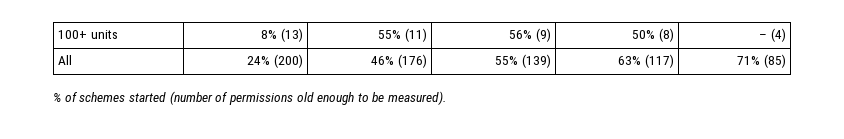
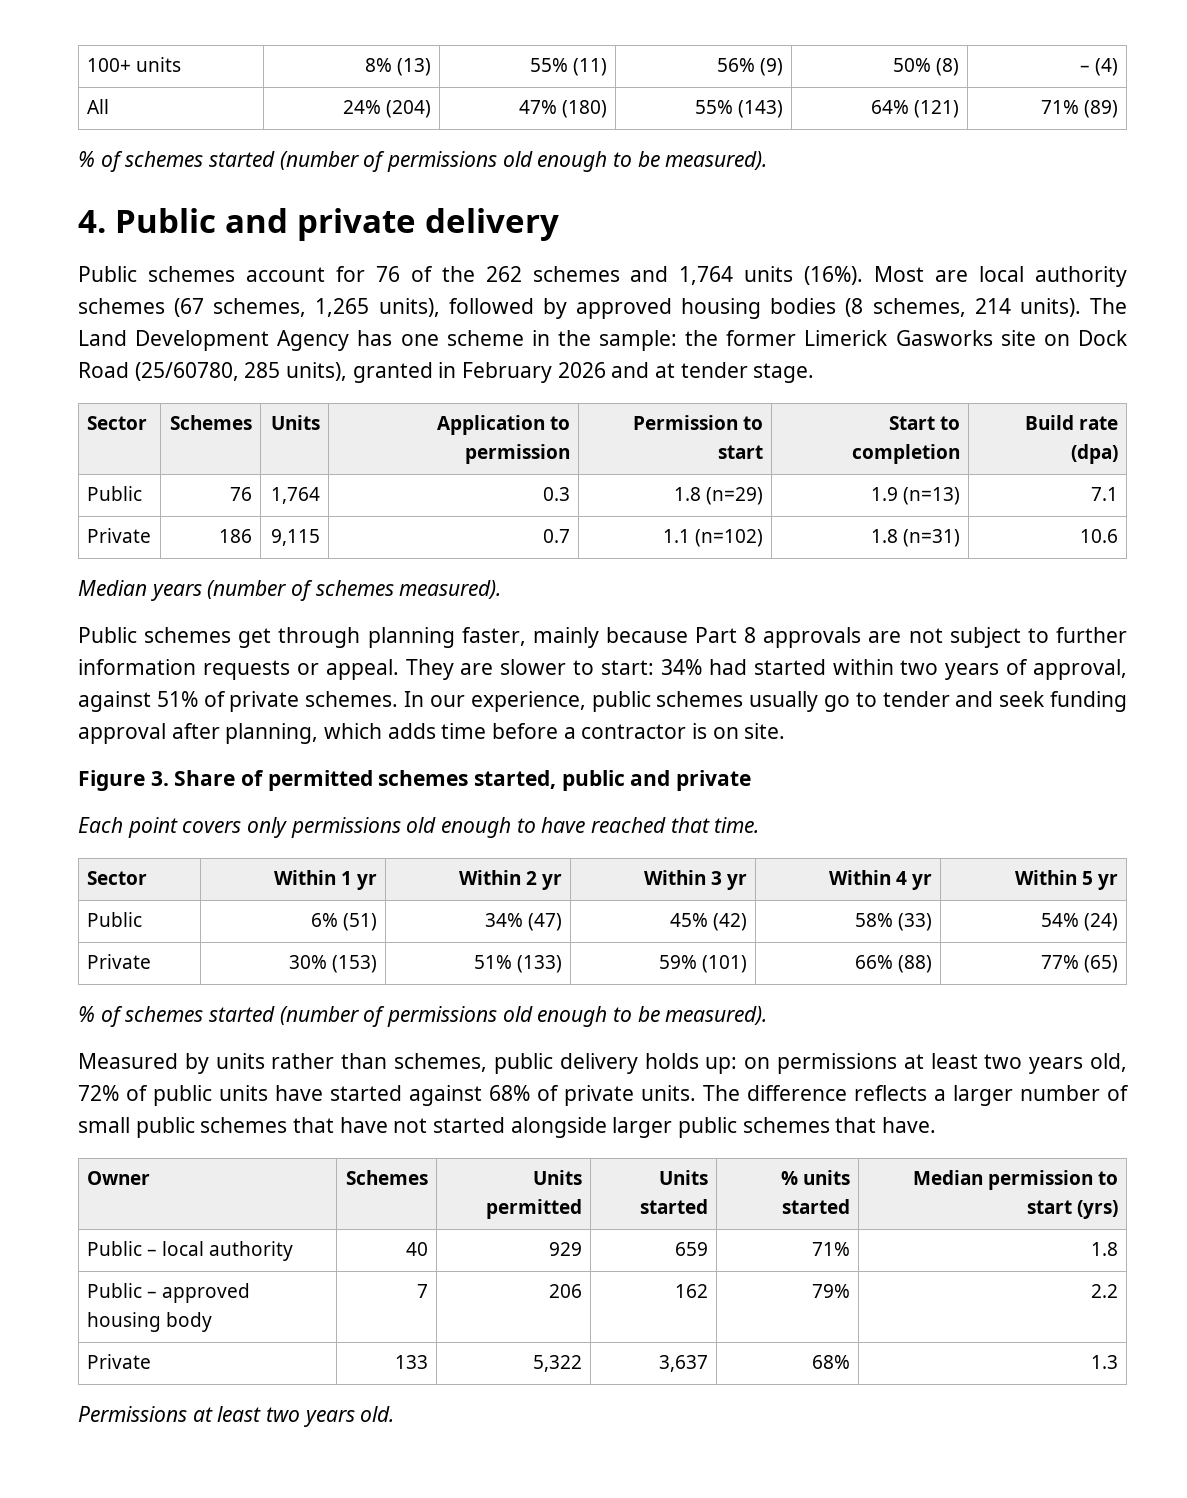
[273,54,303,68] [370,54,427,68] [494,54,551,68] [617,54,674,68] [736,54,786,68] (200) | 46% (176) | 55% (139) | 63% (117) | 71% (85) -> [386,100,432,118] [519,100,608,118] [695,100,784,118] [871,100,960,118] [1041,100,1119,118] (204) | 47% (180) | 55% (143) | 64% (121) | 71% (89)
(447, 98) none -> [78,208,559,241] [78,266,1127,287] [78,298,1127,319] [78,330,1128,351] [78,362,815,383] [86,416,147,430] [170,415,253,430] [271,415,321,430] [437,415,571,435] [465,444,571,464] [633,415,764,430] [718,445,764,459] [889,416,961,430] [852,444,961,464] [1025,415,1119,430] [1071,444,1119,464] [86,486,142,501] [230,487,253,501] [271,487,321,504] [543,487,571,501] [674,487,764,505] [871,487,961,505] [1091,487,1119,501] [86,528,151,543] [219,529,253,543] [271,529,321,546] [543,529,571,543] [663,529,764,547] [871,529,961,547] [1080,529,1119,543] [78,580,502,601] [78,627,1127,648] [78,659,1127,680] [78,691,1127,712] [78,723,786,744] [78,770,752,791] [78,817,760,838] [86,871,147,885] [274,870,378,890] [459,870,563,890] [644,870,748,890] [829,870,933,890] [1015,870,1119,890] [86,912,142,927] [311,913,378,931] [485,913,563,931] [670,913,748,931] [855,913,933,931] [1041,913,1119,931] [86,954,151,969] [289,955,378,973] [474,955,563,973] [659,955,748,973] [855,955,933,973] [1041,955,1119,973] [78,1006,768,1027] [78,1053,1127,1074] [78,1085,1129,1106] [78,1117,937,1138] [86,1171,150,1185] [346,1170,429,1185] [533,1170,583,1185] [486,1199,583,1219] [659,1170,709,1185] [640,1199,709,1214] [781,1170,851,1185] [782,1199,851,1214] [913,1170,1119,1190] [1027,1200,1119,1219] [86,1241,294,1261] [406,1242,429,1256] [549,1242,583,1256] [675,1242,709,1256] [812,1242,851,1256] [1091,1242,1119,1256] [86,1283,250,1303] [86,1312,212,1332] [417,1284,429,1298] [549,1284,583,1298] [675,1284,709,1298] [812,1284,851,1298] [1091,1284,1119,1298] [86,1354,151,1369] [395,1355,429,1369] [533,1355,583,1372] [659,1355,709,1372] [812,1355,851,1369] [1091,1355,1119,1369] [78,1406,395,1427] // 4. Public and private delivery // Public schemes account for 76 of the 262 schemes and 1,764 units (16%). Most are local authority schemes (67 schemes, 1,265 units), followed by approved housing bodies (8 schemes, 214 units). The Land Development Agency has one scheme in the sample: the former Limerick Gasworks site on Dock Road (25/60780, 285 units), granted in February 2026 and at tender stage. // Sector | Schemes | Units | Application to permission | Permission to start | Start to completion | Build rate (dpa) // Public | 76 | 1,764 | 0.3 | 1.8 (n=29) | 1.9 (n=13) | 7.1 // Private | 186 | 9,115 | 0.7 | 1.1 (n=102) | 1.8 (n=31) | 10.6 // Median years (number of schemes measured). // Public schemes get through planning faster, mainly because Part 8 approvals are not subject to further information requests or appeal. They are slower to start: 34% had started within two years of approval, against 51% of private schemes. In our experience, public schemes usually go to tender and seek funding approval after planning, which adds time before a contractor is on site. // Figure 3. Share of permitted schemes started, public and private // Each point covers only permissions old enough to have reached that time. // Sector | Within 1 yr | Within 2 yr | Within 3 yr | Within 4 yr | Within 5 yr // Public | 6% (51) | 34% (47) | 45% (42) | 58% (33) | 54% (24) // Private | 30% (153) | 51% (133) | 59% (101) | 66% (88) | 77% (65) // % of schemes started (number of permissions old enough to be measured). // Measured by units rather than schemes, public delivery holds up: on permissions at least two years old, 72% of public units have started against 68% of private units. The difference reflects a larger number of small public schemes that have not started alongside larger public schemes that have. // Owner | Schemes | Units permitted | Units started | % units started | Median permission to start (yrs) // Public – local authority | 40 | 929 | 659 | 71% | 1.8 // Public – approved housing body | 7 | 206 | 162 | 79% | 2.2 // Private | 133 | 5,322 | 3,637 | 68% | 1.3 // Permissions at least two years old.

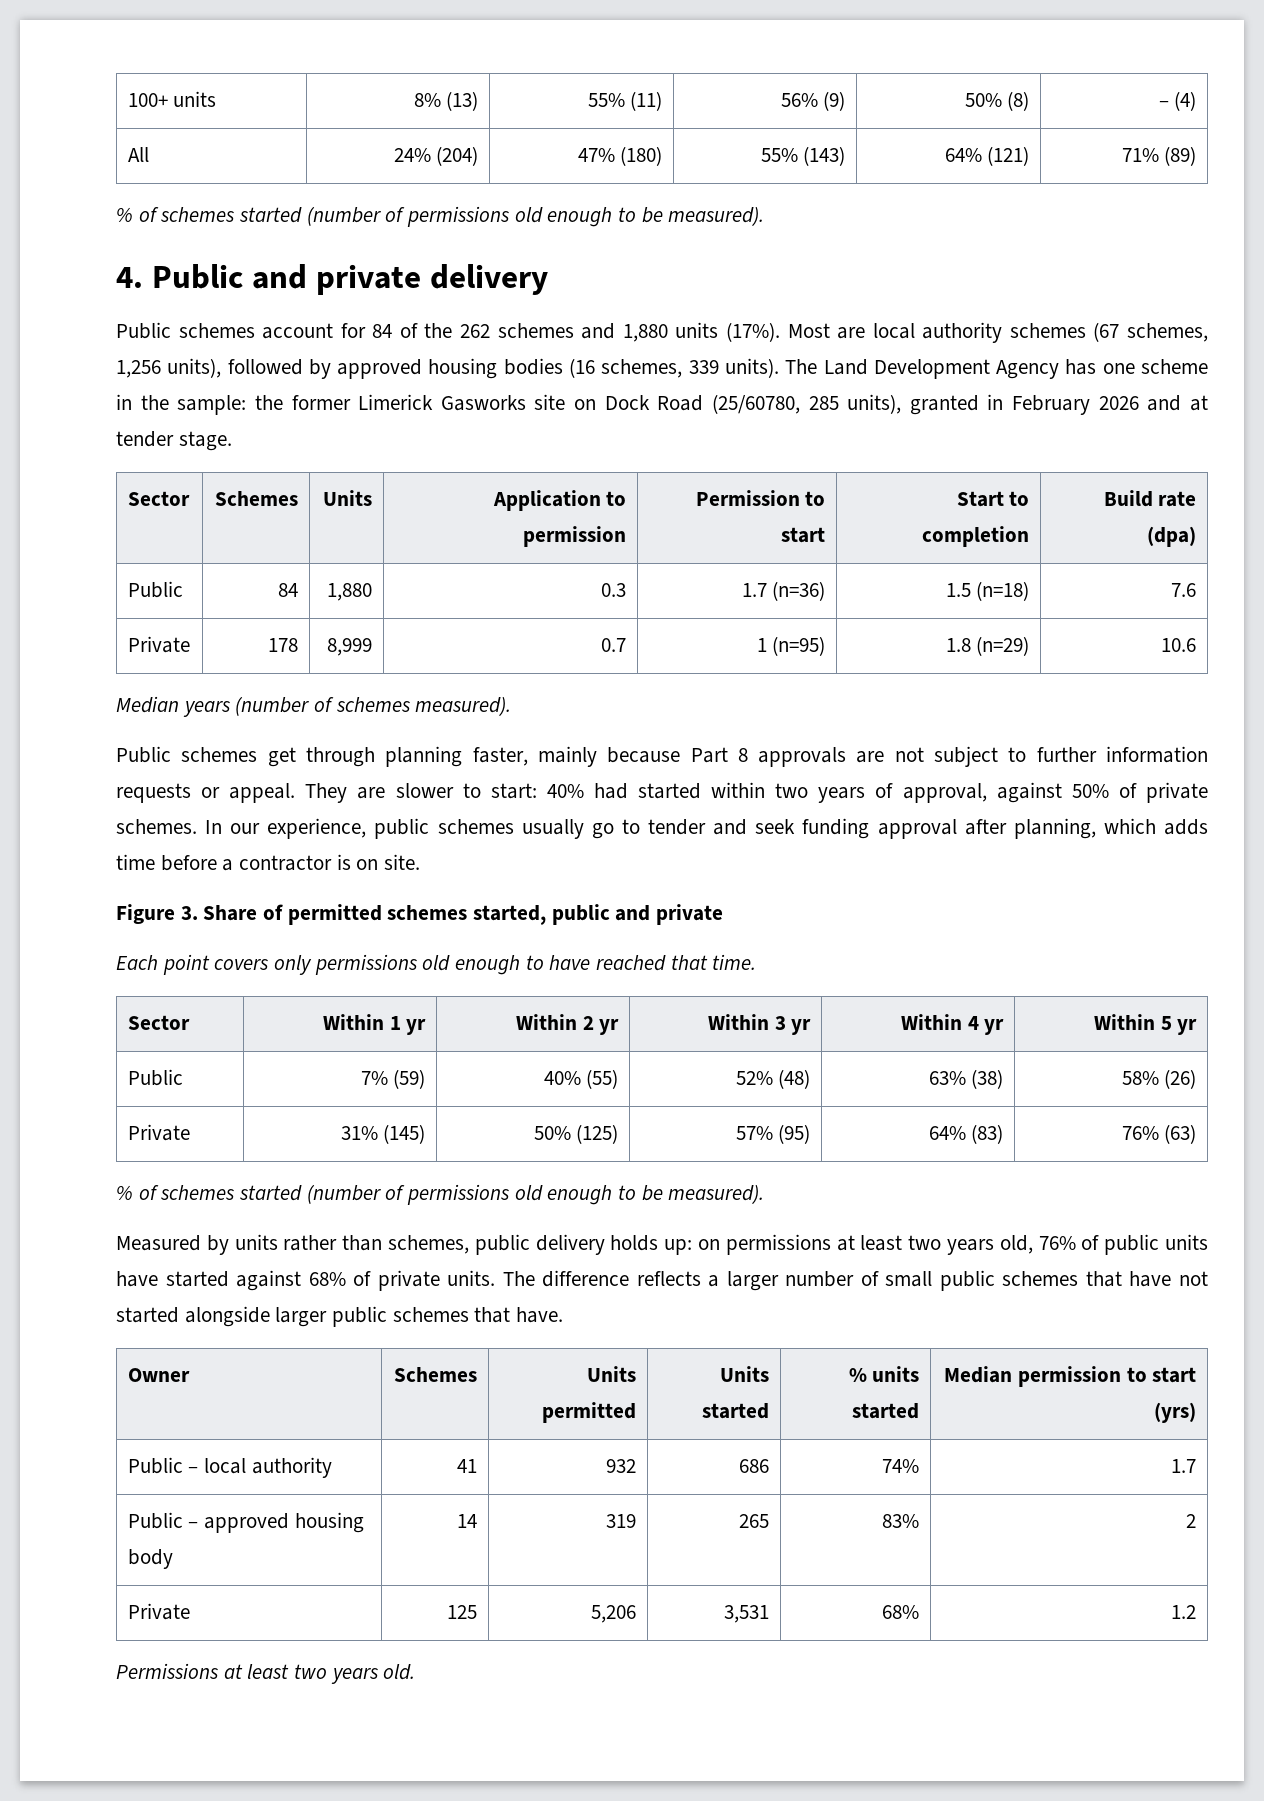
[375,266,400,282] 76 -> [372,324,393,338] 84
[679,266,864,285] 1,764 units (16%). -> [622,322,780,342] 1,880 units (17%).
[315,298,370,317] 1,265 -> [116,360,161,378] 1,256
[845,298,1011,317] (8 schemes, 214 -> [569,358,719,378] (16 schemes, 339
[230,487,253,501] [271,487,321,504] 76 | 1,764 -> [278,583,299,597] [327,583,373,601] 84 | 1,880
[674,487,764,505] [871,487,961,505] [1091,487,1119,501] [86,528,151,543] [219,529,253,543] [271,529,321,546] 1.8 (n=29) | 1.9 (n=13) | 7.1 // Private | 186 | 9,115 -> [741,581,826,601] [945,581,1030,601] [1171,583,1197,597] [127,636,190,653] [268,638,299,652] [327,638,373,656] 1.7 (n=36) | 1.5 (n=18) | 7.6 // Private | 178 | 8,999
[663,529,764,547] [871,529,961,547] 1.1 (n=102) | 1.8 (n=31) -> [756,636,826,656] [945,636,1030,656] 1 (n=95) | 1.8 (n=29)
[660,659,702,675] 34% -> [546,784,584,798] 40%
[156,691,198,707] 51% -> [1071,784,1109,798] 50%
[311,913,378,931] [485,913,563,931] [670,913,748,931] [855,913,933,931] [1041,913,1119,931] [86,954,151,969] [289,955,378,973] [474,955,563,973] [659,955,748,973] [855,955,933,973] [1041,955,1119,973] 6% (51) | 34% (47) | 45% (42) | 58% (33) | 54% (24) // Private | 30% (153) | 51% (133) | 59% (101) | 66% (88) | 77% (65) -> [360,1069,426,1089] [543,1069,619,1089] [735,1069,811,1089] [928,1069,1004,1089] [1121,1069,1197,1089] [127,1124,190,1141] [340,1124,426,1144] [533,1124,619,1144] [735,1124,811,1144] [928,1124,1004,1144] [1121,1124,1197,1144] 7% (59) | 40% (55) | 52% (48) | 63% (38) | 58% (26) // Private | 31% (145) | 50% (125) | 57% (95) | 64% (83) | 76% (63)
[78,1085,119,1101] 72% -> [1038,1236,1076,1250] 76%
[406,1242,429,1256] [549,1242,583,1256] [675,1242,709,1256] [812,1242,851,1256] [1091,1242,1119,1256] 40 | 929 | 659 | 71% | 1.8 -> [457,1459,478,1473] [606,1459,637,1473] [739,1459,770,1473] [882,1459,920,1473] [1171,1459,1197,1473] 41 | 932 | 686 | 74% | 1.7
[417,1284,429,1298] [549,1284,583,1298] [675,1284,709,1298] [812,1284,851,1298] [1091,1284,1119,1298] [86,1354,151,1369] [395,1355,429,1369] [533,1355,583,1372] [659,1355,709,1372] 7 | 206 | 162 | 79% | 2.2 // Private | 133 | 5,322 | 3,637 -> [457,1514,478,1528] [606,1514,637,1528] [739,1514,770,1528] [882,1514,920,1528] [1186,1514,1197,1528] [127,1603,190,1620] [447,1605,478,1619] [591,1605,637,1623] [724,1605,770,1623] 14 | 319 | 265 | 83% | 2 // Private | 125 | 5,206 | 3,531
[1091,1355,1119,1369] 1.3 -> [1171,1605,1197,1619] 1.2

